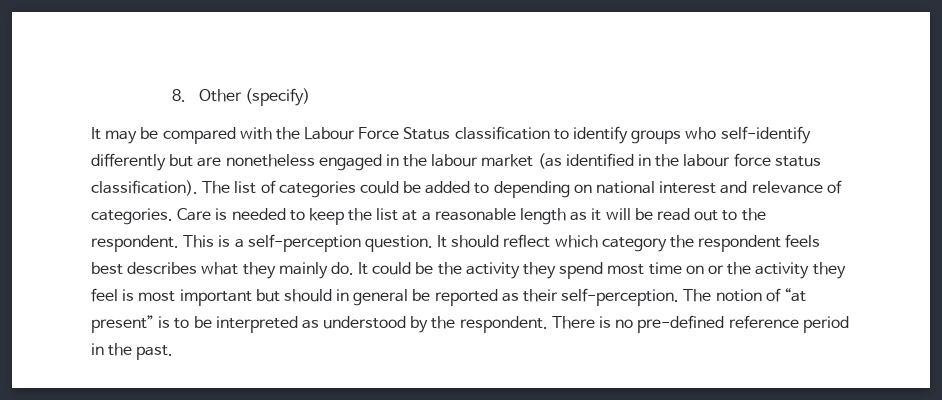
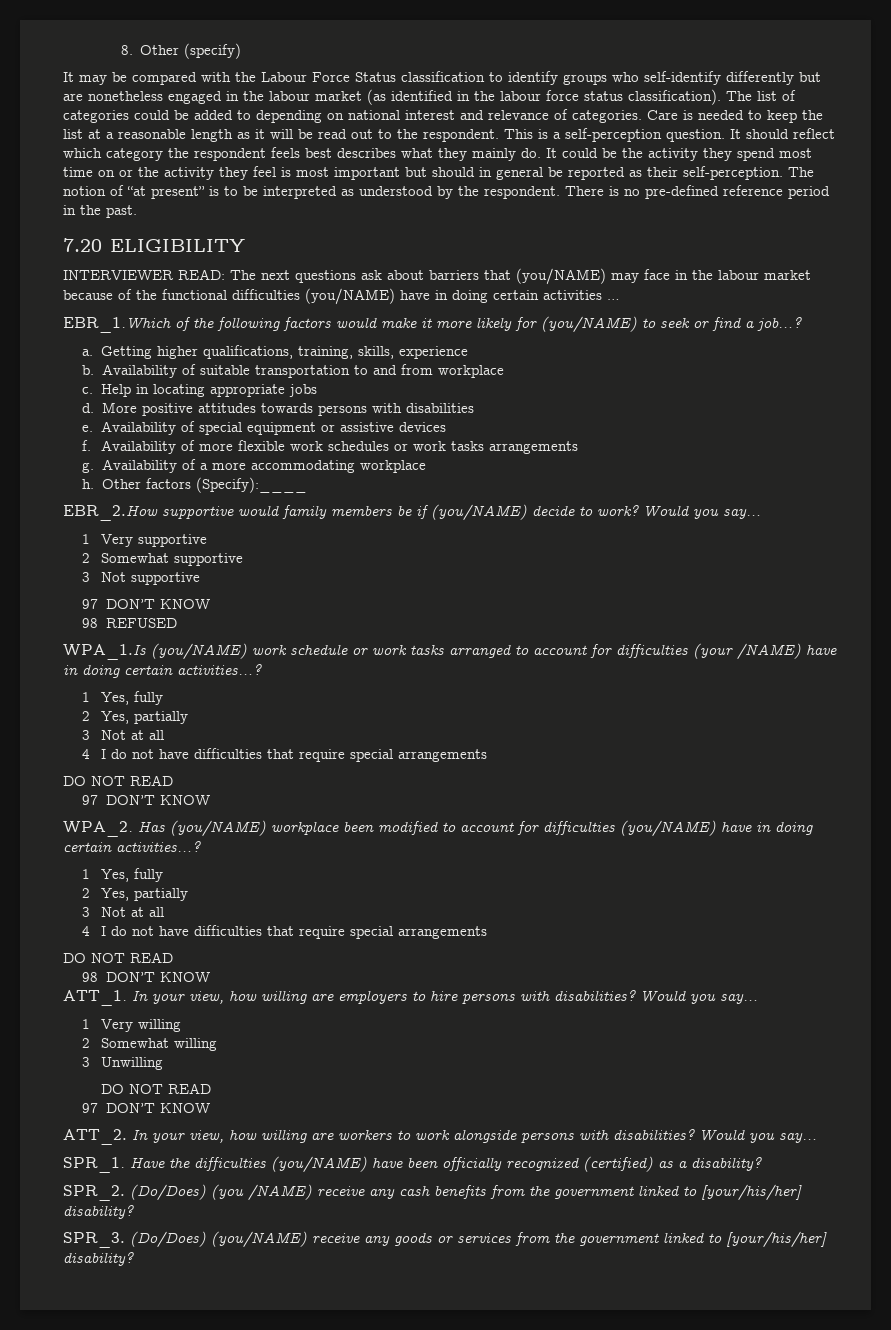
(174, 352) none -> [63,238,245,252] [63,268,811,285] [63,288,620,305] [63,316,802,333] [82,345,469,359] [82,364,504,378] [82,384,318,397] [82,402,474,416] [82,421,447,435] [82,440,579,454] [82,459,426,473] [82,477,307,493] [63,504,761,521] [82,534,208,547] [82,553,244,566] [82,572,201,585] [82,599,210,609] [82,618,177,628] [63,643,837,660] [63,664,262,678] [82,691,164,705] [82,711,189,724] [82,730,165,740] [82,748,488,762] [63,775,173,786] [82,795,210,805] [63,820,813,837] [63,841,201,852] [82,868,164,882] [82,888,189,901] [82,907,165,917] [82,925,488,939] [63,952,173,963] [82,972,210,982] [63,990,758,1006] [82,1019,182,1032] [82,1038,218,1051] [82,1057,164,1070] [101,1083,212,1094] [82,1103,210,1113] [63,1129,817,1145] [63,1156,762,1173] [63,1184,802,1201] [63,1205,134,1219] [63,1231,827,1248] [63,1252,134,1266] // 7.20 ELIGIBILITY // INTERVIEWER READ: The next questions ask about barriers that (you/NAME) may face in the labour market because of the functional difficulties (you/NAME) have in doing certain activities … // EBR_1.Which of the following factors would make it more likely for (you/NAME) to seek or find a job…? // a. Getting higher qualifications, training, skills, experience // b. Availability of suitable transportation to and from workplace // c. Help in locating appropriate jobs // d. More positive attitudes towards persons with disabilities // e. Availability of special equipment or assistive devices // f. Availability of more flexible work schedules or work tasks arrangements // g. Availability of a more accommodating workplace // h. Other factors (Specify):____ // EBR_2.How supportive would family members be if (you/NAME) decide to work? Would you say… // 1 Very supportive // 2 Somewhat supportive // 3 Not supportive // 97 DON’T KNOW // 98 REFUSED // WPA_1.Is (you/NAME) work schedule or work tasks arranged to account for difficulties (your /NAME) have in doing certain activities…? // 1 Yes, fully // 2 Yes, partially // 3 Not at all // 4 I do not have difficulties that require special arrangements // DO NOT READ // 97 DON’T KNOW // WPA_2. Has (you/NAME) workplace been modified to account for difficulties (you/NAME) have in doing certain activities…? // 1 Yes, fully // 2 Yes, partially // 3 Not at all // 4 I do not have difficulties that require special arrangements // DO NOT READ // 98 DON’T KNOW // ATT_1. In your view, how willing are employers to hire persons with disabilities? Would you say… // 1 Very willing // 2 Somewhat willing // 3 Unwilling // DO NOT READ // 97 DON’T KNOW // ATT_2. In your view, how willing are workers to work alongside persons with disabilities? Would you say… // SPR_1. Have the difficulties (you/NAME) have been officially recognized (certified) as a disability? // SPR_2. (Do/Does) (you /NAME) receive any cash benefits from the government linked to [your/his/her] disability? // SPR_3. (Do/Does) (you/NAME) receive any goods or services from the government linked to [your/his/her] disability?

